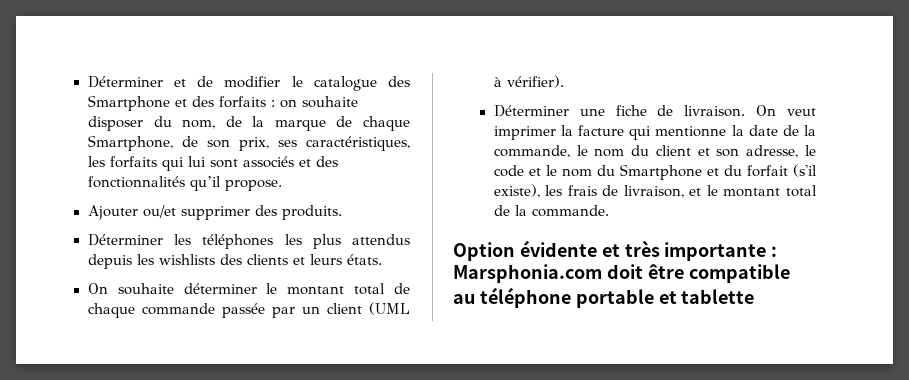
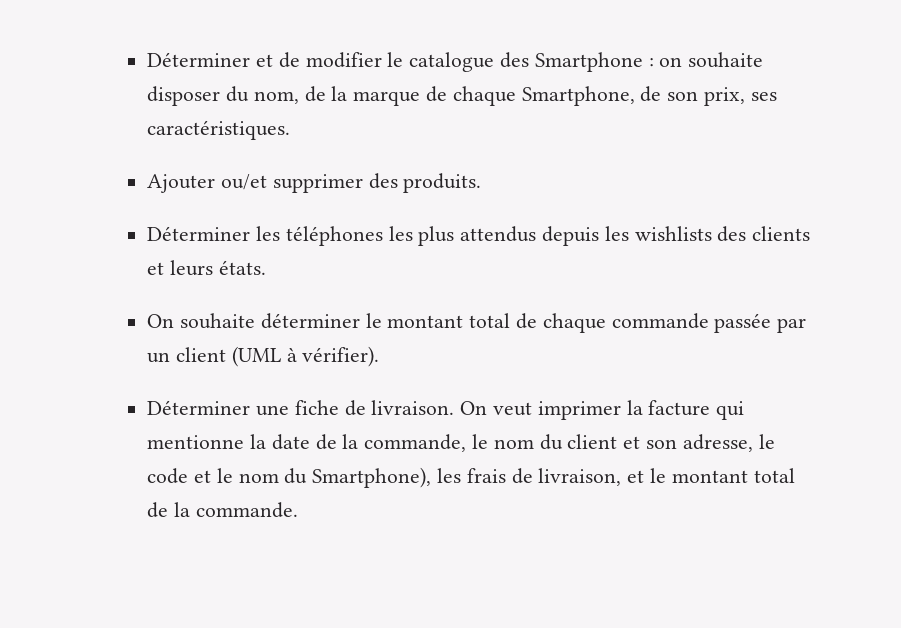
[174,96,266,108] et des forfaits -> (643, 62) none
[306,136,411,151] [87,156,338,171] [87,176,282,191] caractéristiques, les forfaits qui lui sont associés et des fonctionnalités qu’il propose. -> [147,120,291,140] caractéristiques.
[619,164,817,180] [493,184,540,198] Smartphone et du forfait (s'il existe), -> [312,467,432,488] Smartphone),
[453,240,778,261] [453,264,790,283] [453,287,755,308] // Option évidente et très importante : Marsphonia.com doit être compatible au téléphone portable et tablette -> (298, 510) none

